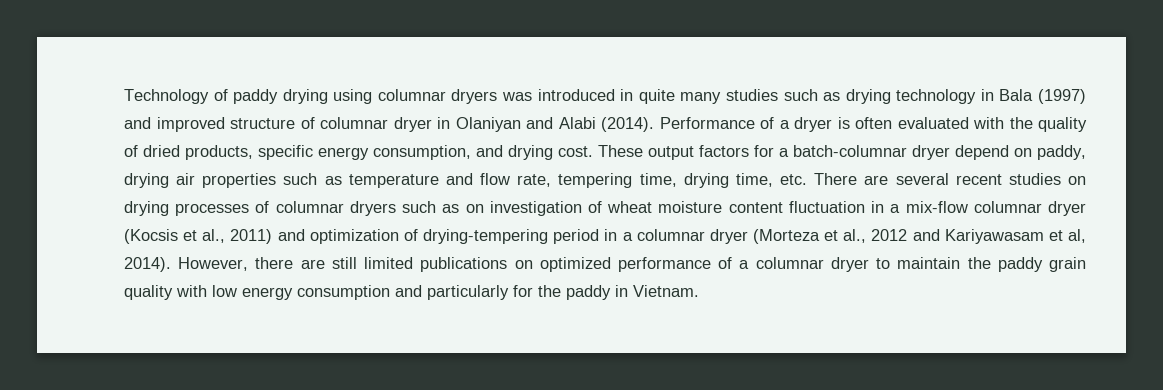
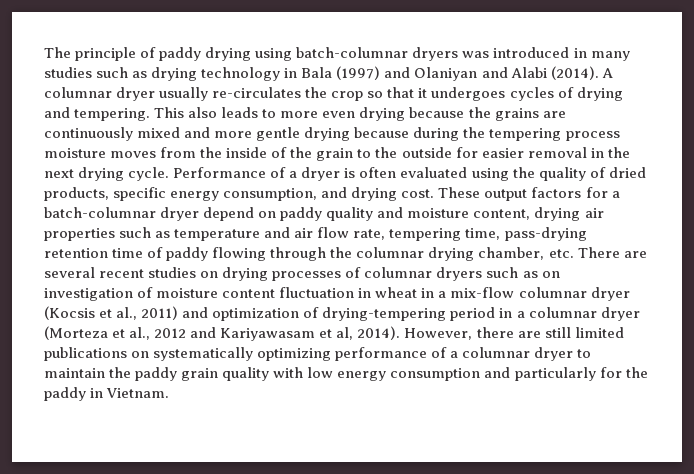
[124,89,209,104] Technology -> [44,47,137,61] The principle
[377,89,446,101] columnar -> [296,47,409,58] batch-columnar
[638,89,675,104] quite -> (587, 53) none
[156,117,654,132] improved structure of columnar dryer in Olaniyan and Alabi (2014). -> [414,66,613,81] [44,87,623,101] [44,107,566,121] [44,127,620,141] [44,147,630,161] [44,167,170,181] Olaniyan and Alabi (2014). A columnar dryer usually re-circulates the crop so that it undergoes cycles of drying and tempering. This also leads to more even drying because the grains are continuously mixed and more gentle drying because during the tempering process moisture moves from the inside of the grain to the outside for easier removal in the next drying cycle.
[973,117,1004,129] with -> [471,168,509,181] using
[1037,145,1086,160] paddy, -> [280,207,531,221] paddy quality and moisture content,
(473, 179) none -> [294,228,314,238] air
[683,173,773,188] drying time, -> [504,227,587,241] [44,247,545,261] pass-drying retention time of paddy flowing through the columnar drying chamber,
[607,201,653,213] wheat -> (154, 292) none
(885, 207) none -> [375,287,435,298] wheat in
[539,257,611,272] optimized -> [153,347,332,361] systematically optimizing

